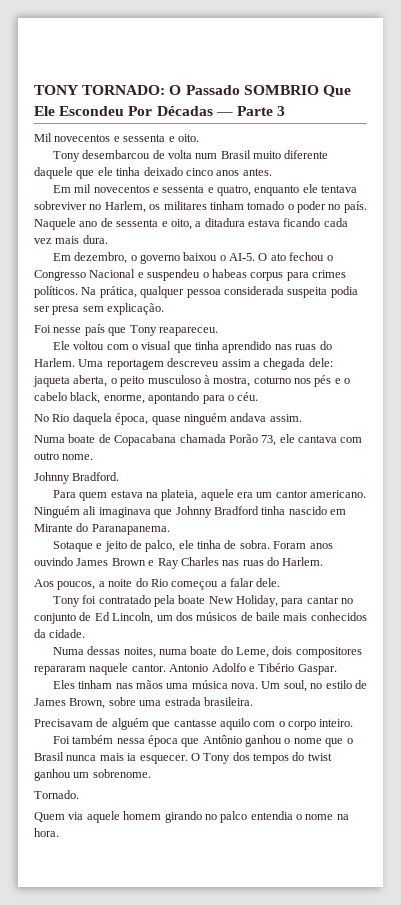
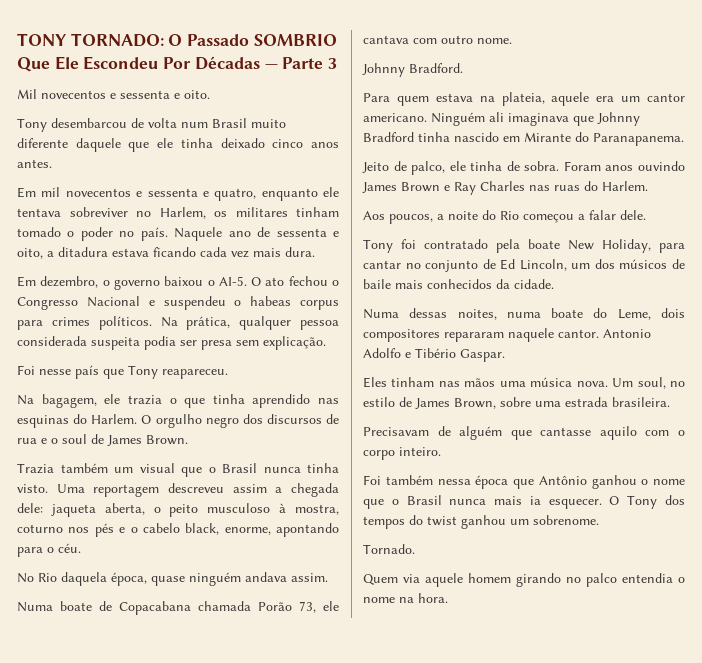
[52,341,172,350] Ele voltou com o visual -> [17,394,177,408] Na bagagem, ele trazia o
[295,341,332,350] [34,358,75,367] ruas do Harlem. -> [17,414,339,428] [17,434,188,446] [17,463,339,477] [17,484,48,493] esquinas do Harlem. O orgulho negro dos discursos de rua e o soul de James Brown. // Trazia também um visual que o Brasil nunca tinha visto.
[52,541,127,552] Sotaque e jeito -> [362,162,389,173] Jeito

